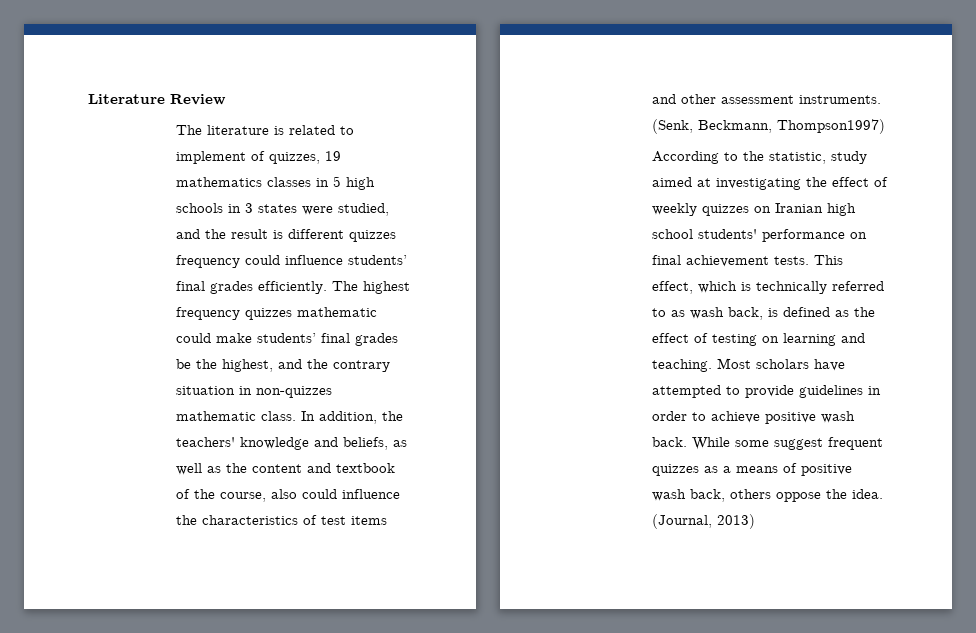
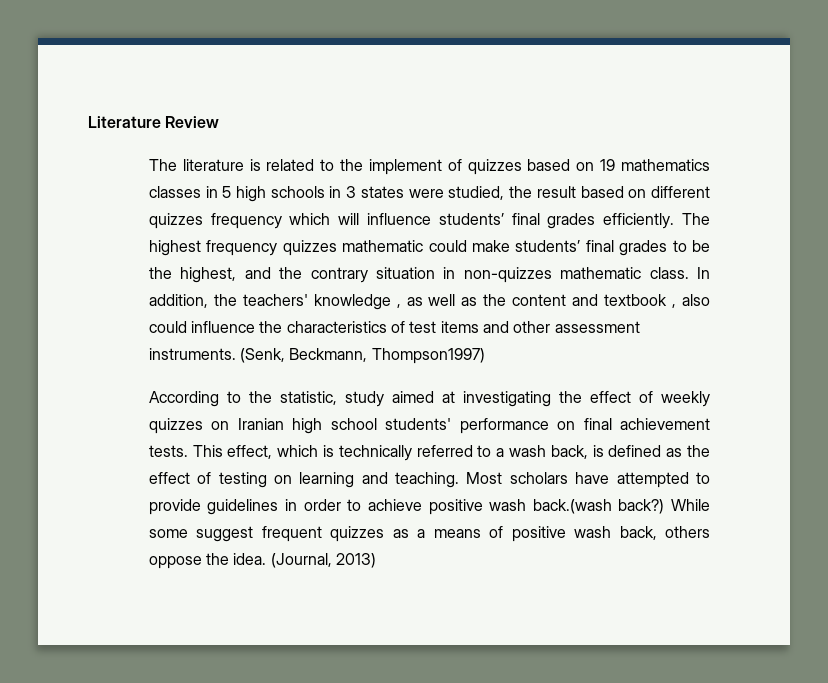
(355, 130) none -> [340,159,364,171] the
[269,152,321,164] quizzes, -> [467,159,595,175] quizzes based on
[176,229,201,239] and -> (505, 193) none
[273,230,284,239] is -> [580,186,647,198] based on
[245,255,281,265] could -> [289,213,360,225] which will
(399, 339) none -> [672,240,687,252] to
[314,437,389,450] and beliefs, -> [396,304,401,308] ,
[176,489,267,502] of the course, -> [672,304,677,308] ,
[671,310,686,317] as -> [496,448,505,457] a
[652,437,688,447] back. -> [532,499,665,514] back.(wash back?)

